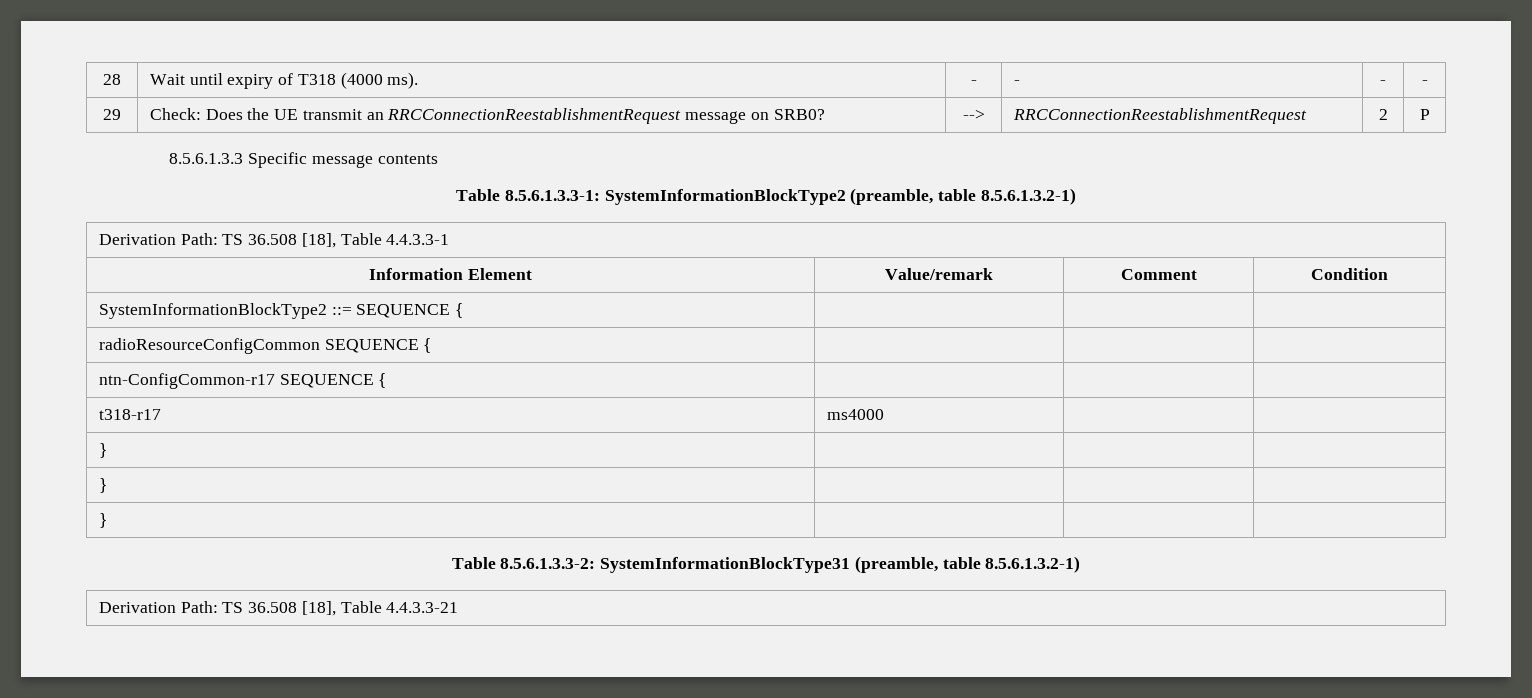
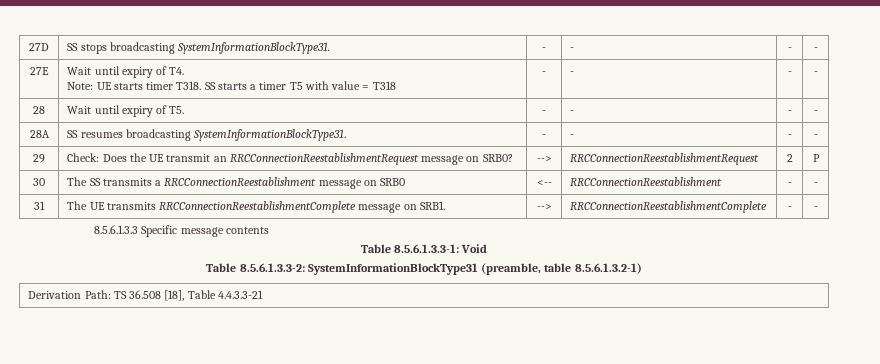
(103, 79) none -> [29,43,49,51] [67,42,331,54] [542,47,546,51] [570,47,575,51] [787,47,792,51] [813,47,818,51] [30,67,49,75] [67,66,185,78] [67,81,396,90] [542,71,546,75] [570,71,575,75] [787,71,792,75] [813,71,818,75] 27D | SS stops broadcasting SystemInformationBlockType31. | - | - | - | - // 27E | Wait until expiry of T4. // Note: UE starts timer T318. SS starts a timer T5 with value = T318 | - | - | - | - //
[297,72,419,89] T318 (4000 ms). -> [169,106,185,114] [542,110,546,114] [570,110,575,114] [787,110,792,114] [813,110,818,114] [29,130,50,138] [67,129,347,141] T5. | - | - | - | - // 28A | SS resumes broadcasting SystemInformationBlockType31.
(1430, 114) none -> [33,178,45,186] [67,177,406,189] [536,180,552,186] [570,177,723,186] [787,182,792,186] [813,182,818,186] [34,201,45,210] [67,201,445,213] [536,204,552,210] [570,201,768,213] [787,206,792,210] [813,206,818,210] // 30 | The SS transmits a RRCConnectionReestablishment message on SRB0 | <-- | RRCConnectionReestablishment | - | - // 31 | The UE transmits RRCConnectionReestablishmentComplete message on SRB1. | --> | RRCConnectionReestablishmentComplete | - | -
[604,188,1076,205] [99,233,450,248] [369,268,532,280] [885,268,993,280] [1120,269,1197,280] [1311,268,1388,280] [99,303,464,319] [99,338,432,354] [99,373,387,389] [99,409,162,420] [827,409,885,420] [99,443,108,458] [99,478,108,493] [99,513,108,528] SystemInformationBlockType2 (preamble, table 8.5.6.1.3.2-1) // Derivation Path: TS 36.508 [18], Table 4.4.3.3-1 // Information Element | Value/remark | Comment | Condition // SystemInformationBlockType2 ::= SEQUENCE { | | | // radioResourceConfigCommon SEQUENCE { | | | // ntn-ConfigCommon-r17 SEQUENCE { | | | // t318-r17 | ms4000 | | // } | | | // } | | | // } | | | -> [461,244,488,253] Void

